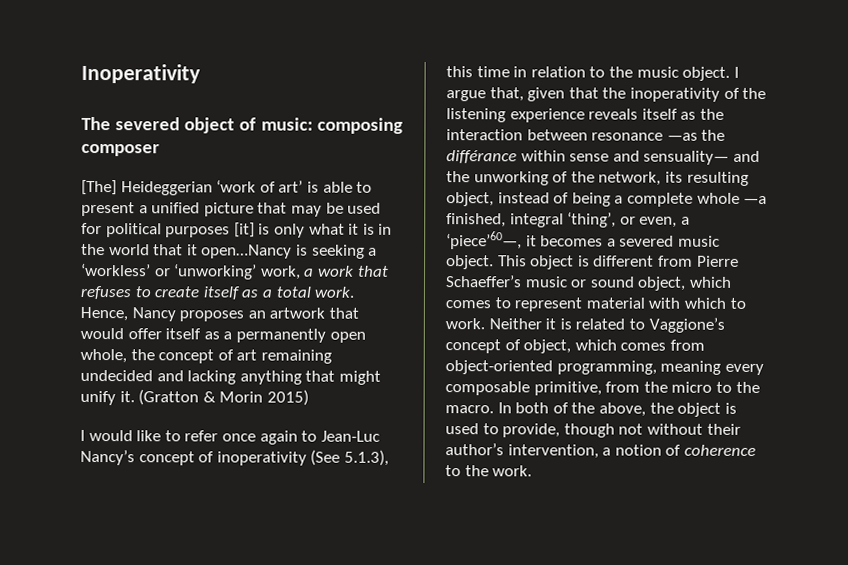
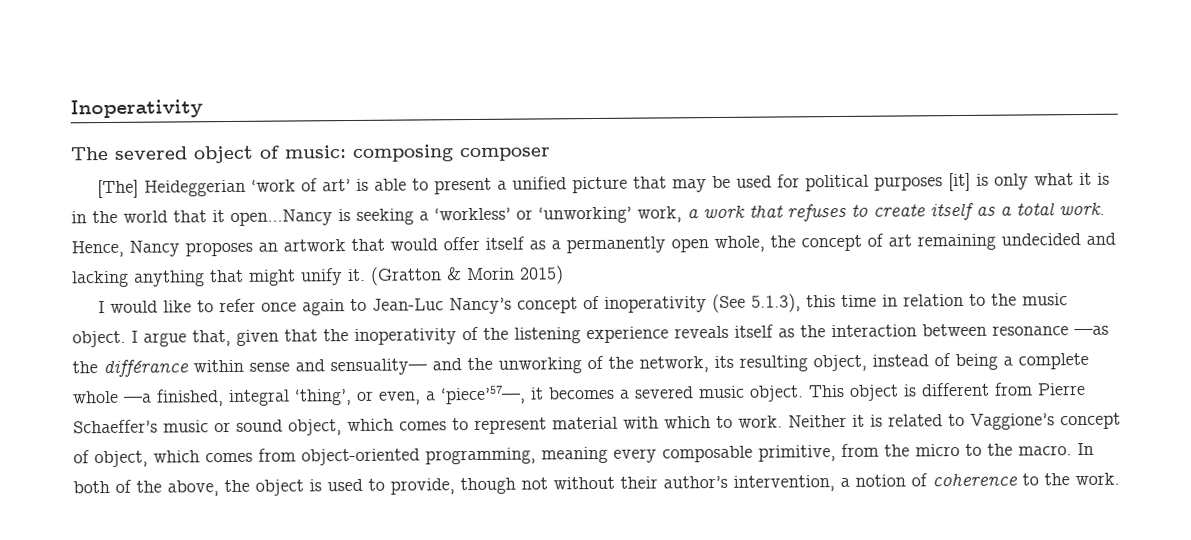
[446,231,522,250] ‘piece’60—, -> [440,385,526,405] ‘piece’57—,

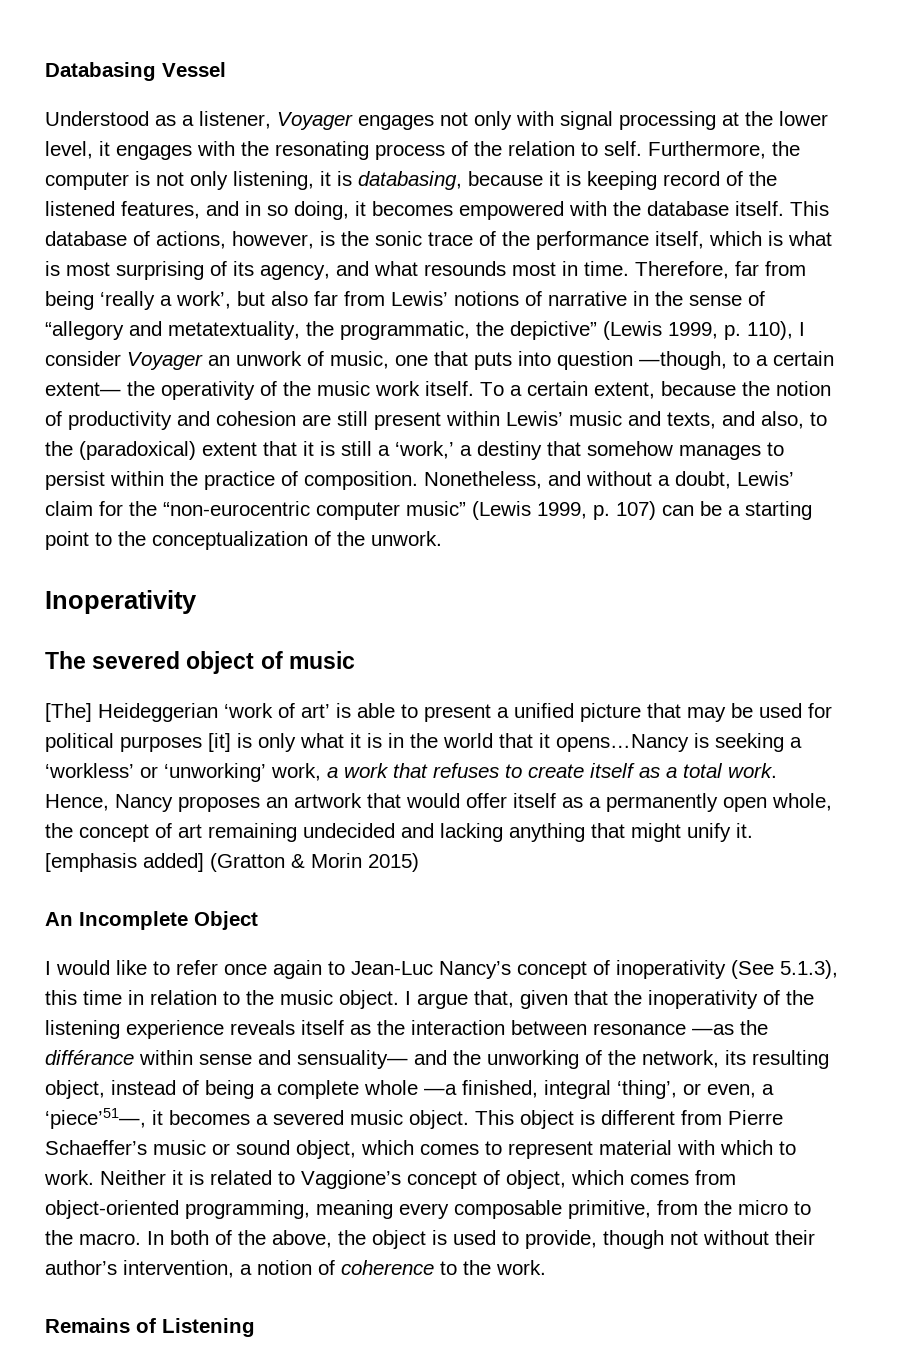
(70, 109) none -> [45,62,226,81] [45,111,828,130] [45,141,800,160] [45,171,777,190] [45,201,829,220] [45,231,832,250] [45,261,806,280] [45,291,765,310] [45,321,805,340] [45,351,834,370] [45,381,831,400] [45,411,827,430] [45,441,784,460] [45,471,794,490] [45,501,812,520] [45,531,442,550] Databasing Vessel // Understood as a listener, Voyager engages not only with signal processing at the lower level, it engages with the resonating process of the relation to self. Furthermore, the computer is not only listening, it is databasing, because it is keeping record of the listened features, and in so doing, it becomes empowered with the database itself. This database of actions, however, is the sonic trace of the performance itself, which is what is most surprising of its agency, and what resounds most in time. Therefore, far from being ‘really a work’, but also far from Lewis’ notions of narrative in the sense of “allegory and metatextuality, the programmatic, the depictive” (Lewis 1999, p. 110), I consider Voyager an unwork of music, one that puts into question —though, to a certain extent— the operativity of the music work itself. To a certain extent, because the notion of productivity and cohesion are still present within Lewis’ music and texts, and also, to the (paradoxical) extent that it is still a ‘work,’ a destiny that somehow manages to persist within the practice of composition. Nonetheless, and without a doubt, Lewis’ claim for the “non-eurocentric computer music” (Lewis 1999, p. 107) can be a starting point to the conceptualization of the unwork. //
[284,144,551,162] music: composing composer -> [288,651,355,669] music
[230,209,333,226] open…Nancy -> [556,734,689,752] opens…Nancy
(366, 275) none -> [45,853,204,872] [emphasis added]
(564, 275) none -> [45,911,258,930] // An Incomplete Object
[440,385,526,405] ‘piece’57—, -> [45,1108,146,1129] ‘piece’51—,
(1120, 479) none -> [45,1318,255,1337] // Remains of Listening

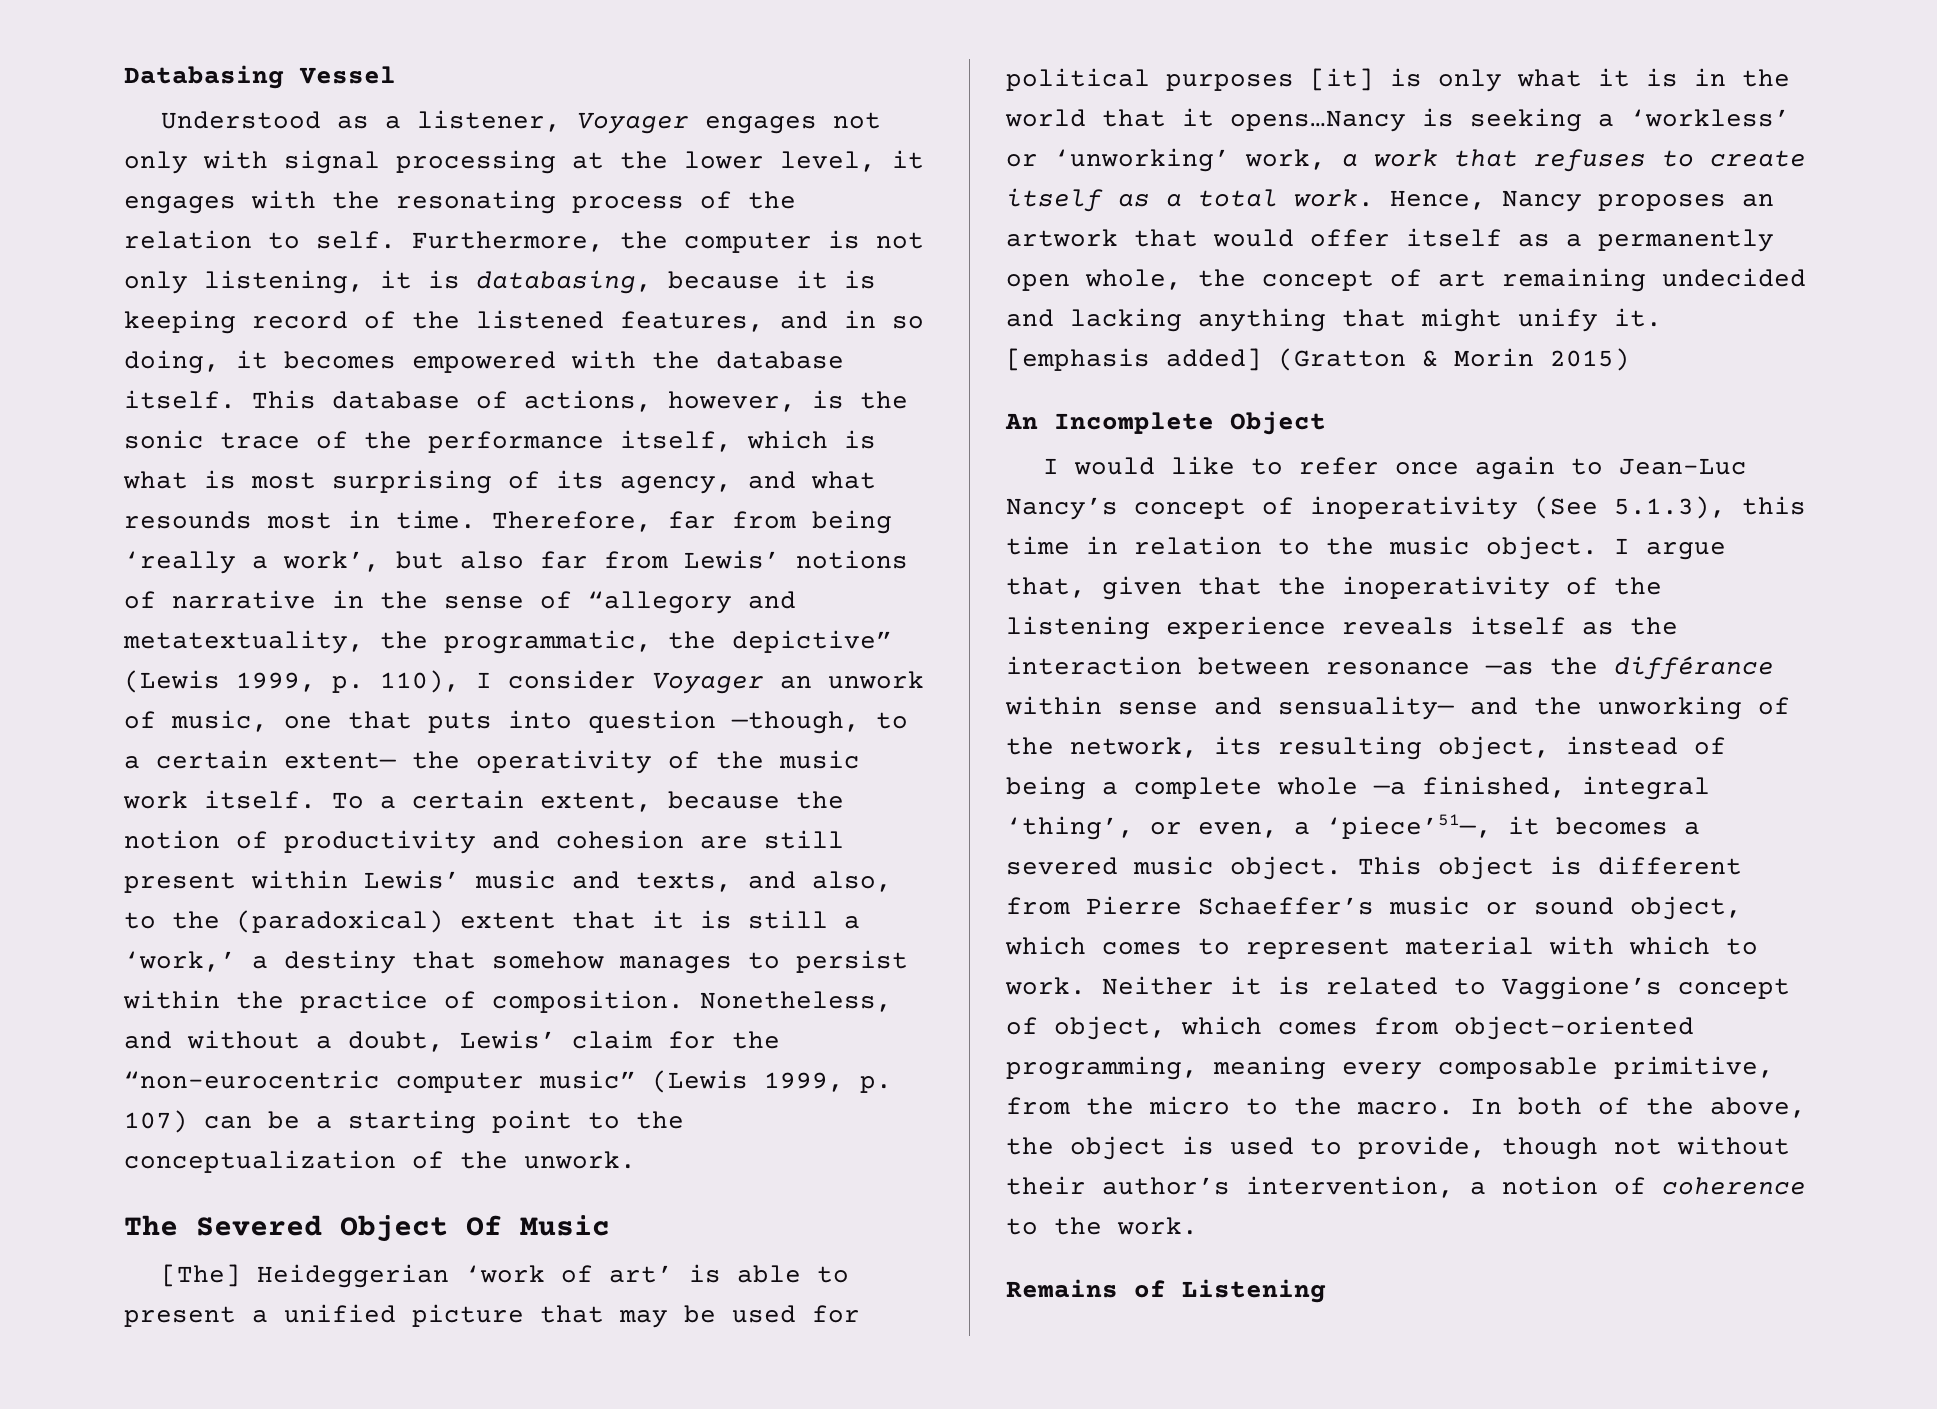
[45,590,197,614] // Inoperativity -> (636, 1160) none
[92,651,355,674] severed object of music -> [196,1215,610,1242] Severed Object Of Music

